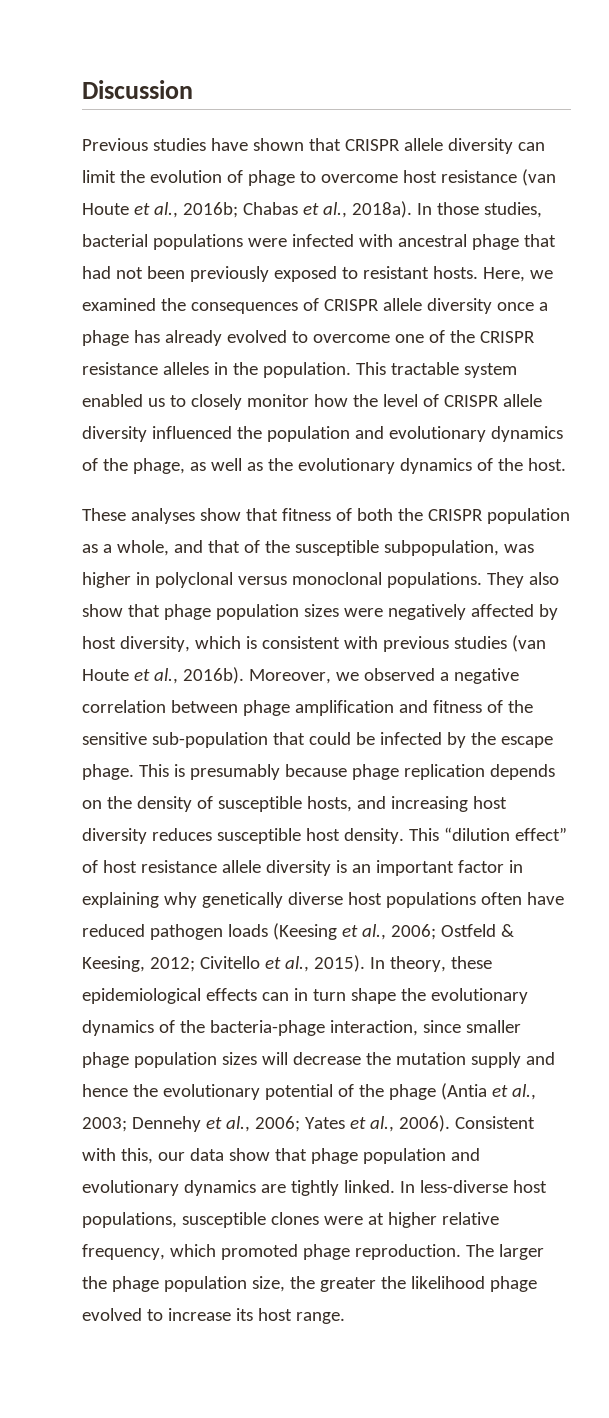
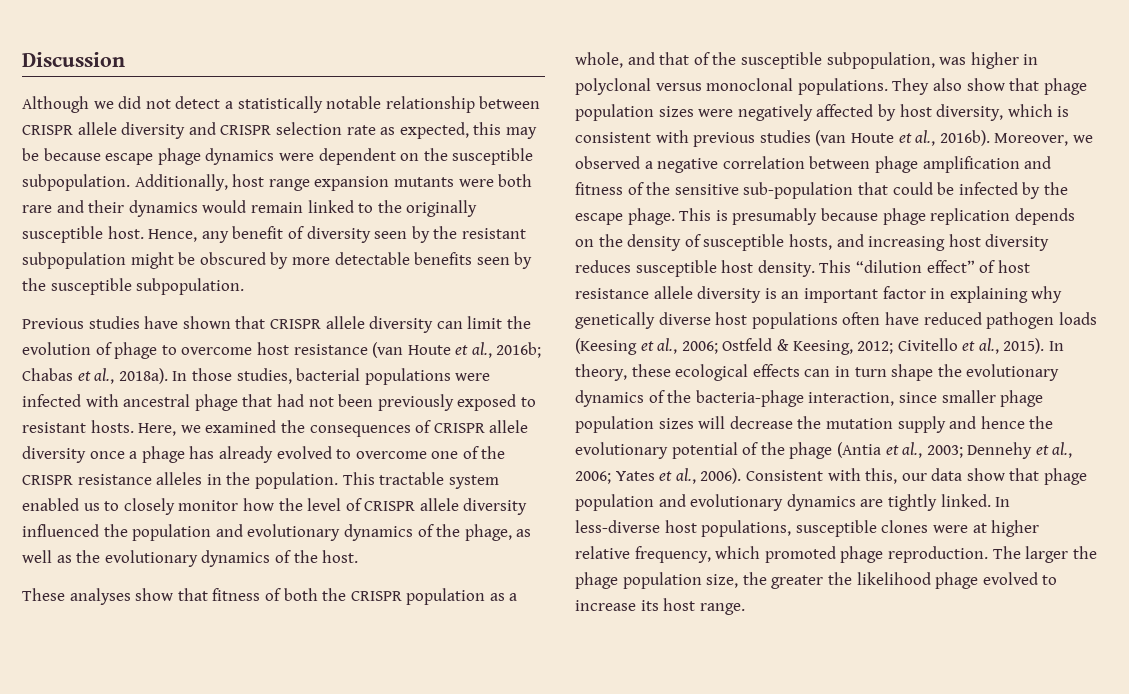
(193, 89) none -> [22,96,541,113] [22,122,537,139] [22,148,534,165] [22,174,533,191] [22,200,478,217] [22,226,526,243] [22,252,533,269] [22,278,245,295] // Although we did not detect a statistically notable relationship between CRISPR allele diversity and CRISPR selection rate as expected, this may be because escape phage dynamics were dependent on the susceptible subpopulation. Additionally, host range expansion mutants were both rare and their dynamics would remain linked to the originally susceptible host. Hence, any benefit of diversity seen by the resistant subpopulation might be obscured by more detectable benefits seen by the susceptible subpopulation.
[82,988,201,1004] epidemiological -> [675,364,749,381] ecological

